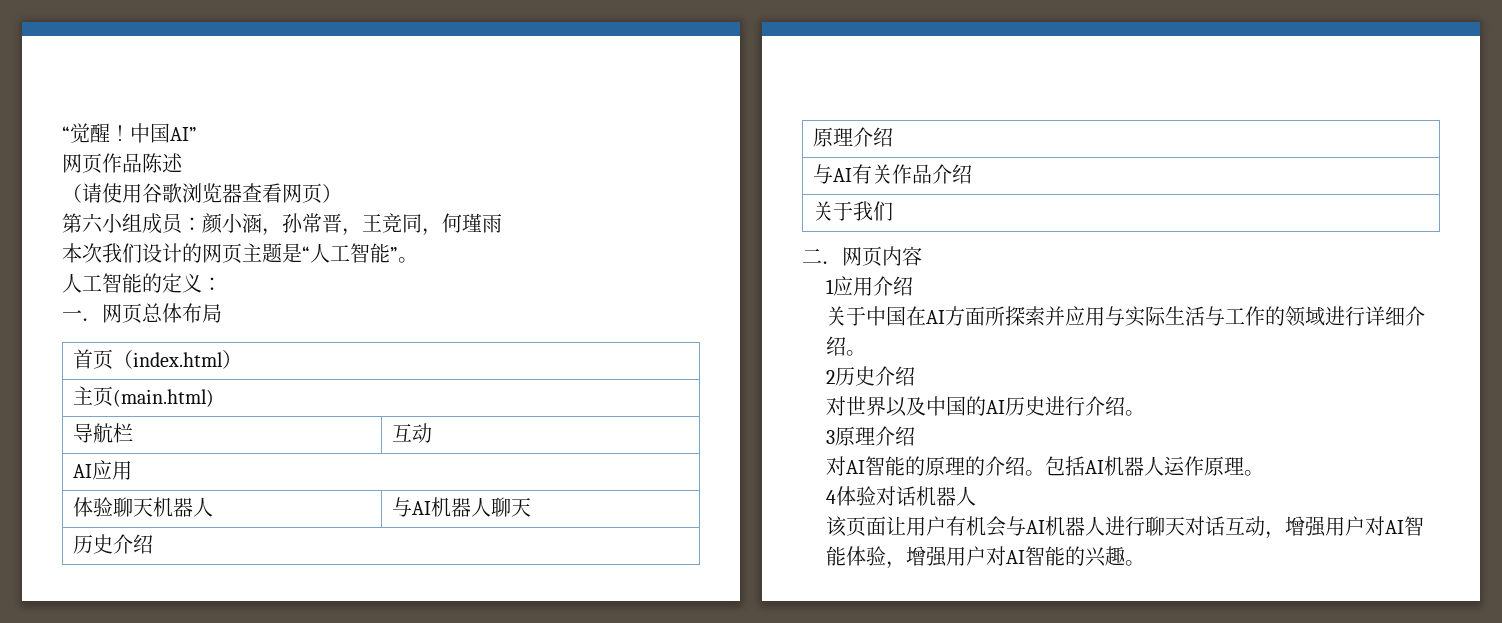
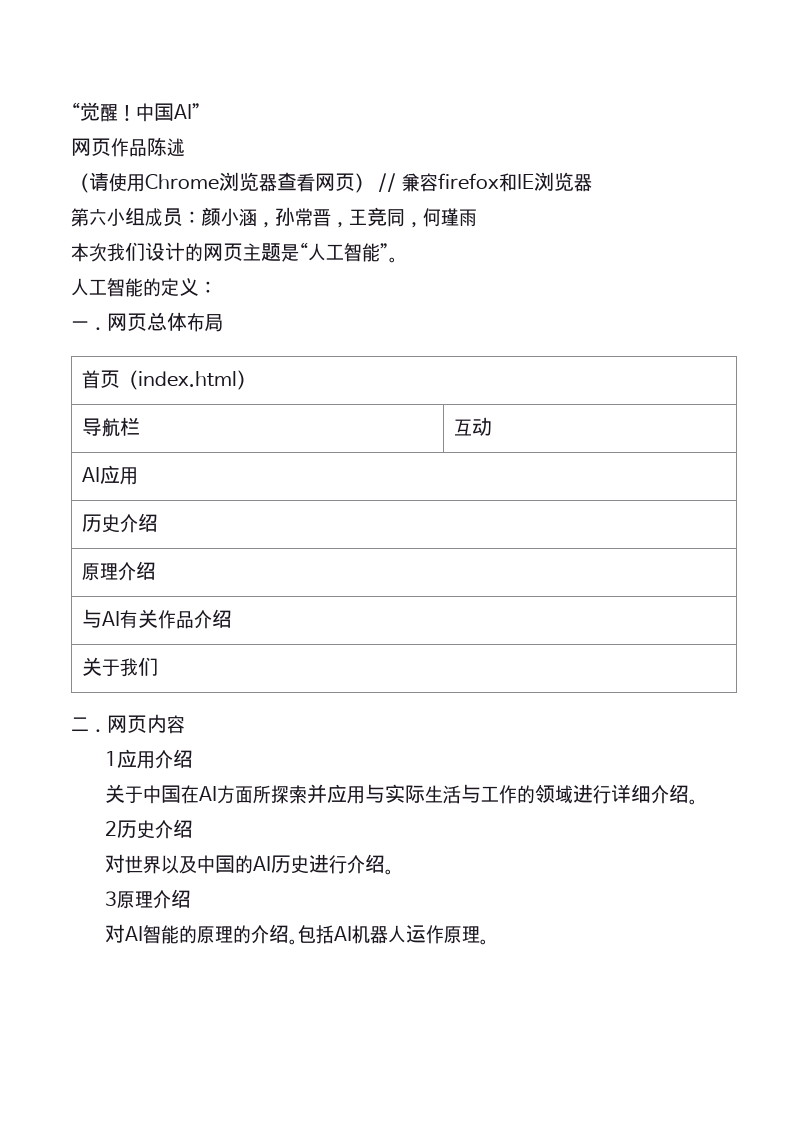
[142,183,182,203] 谷歌 -> [145,174,219,190] Chrome
(342, 193) none -> [378,172,592,192] // 兼容firefox和IE浏览器
[72,386,214,407] // 主页(main.html) -> (256, 380) none
[72,497,213,517] [391,497,531,517] // 体验聊天机器人 | 与AI机器人聊天 -> (139, 476) none
[826,486,977,506] [826,516,1425,539] [826,546,1146,569] // 4体验对话机器人 // 该页面让用户有机会与AI机器人进行聊天对话互动，增强用户对AI智能体验，增强用户对AI智能的兴趣。 -> (490, 942) none

